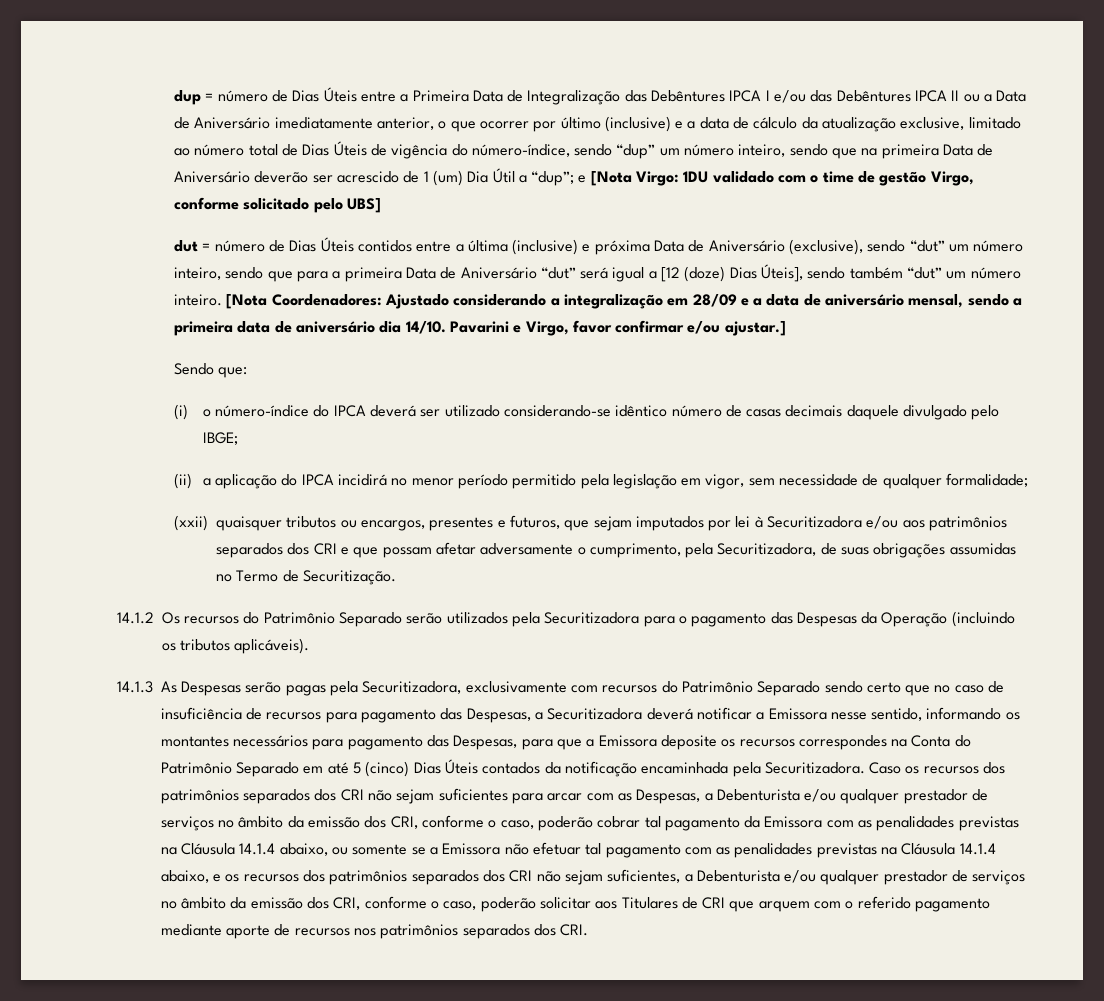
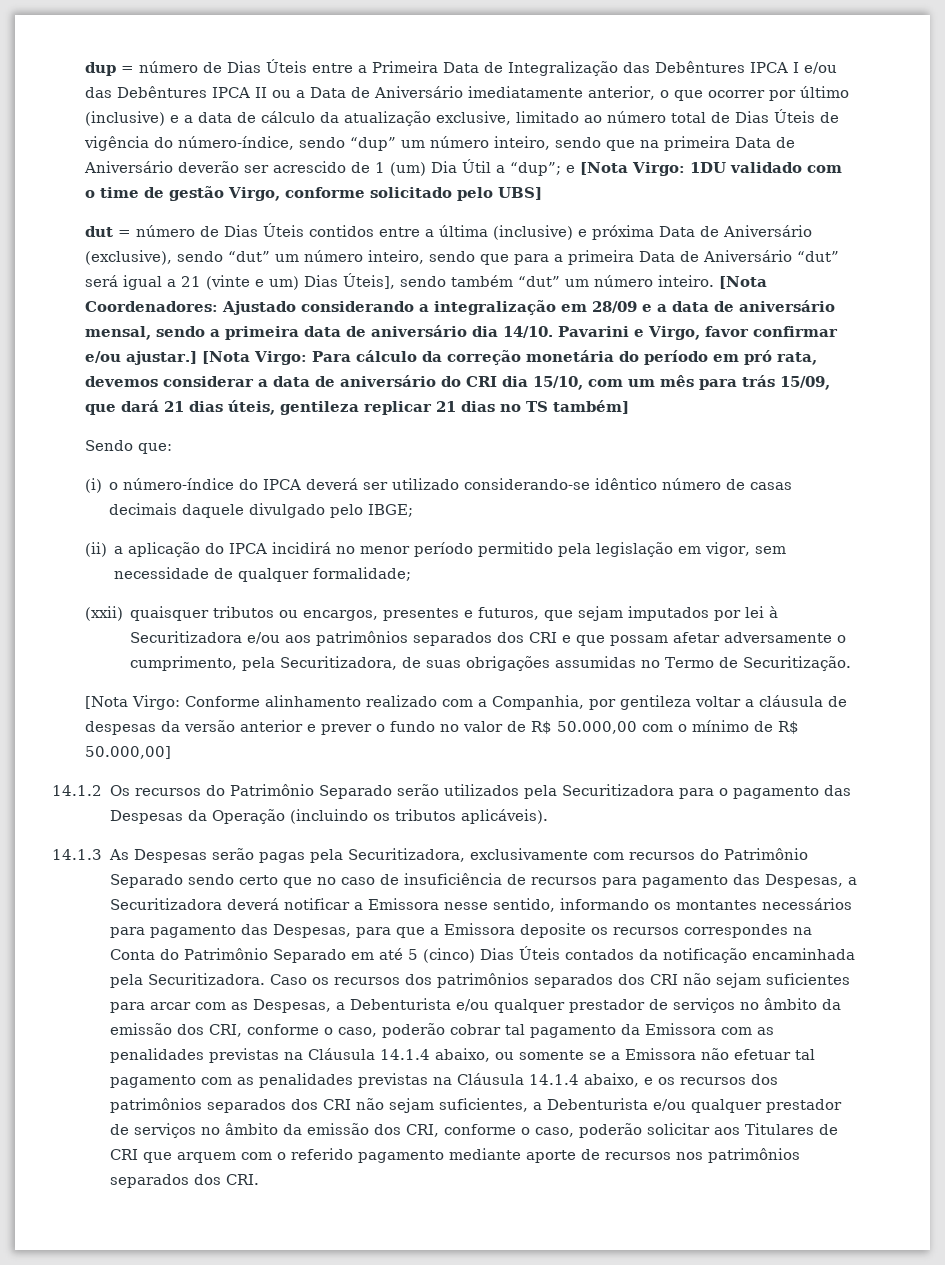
[661,266,726,282] [12 (doze) -> [181,275,300,290] 21 (vinte e um)
(786, 328) none -> [202,350,818,365] [85,375,831,390] [85,400,630,415] [Nota Virgo: Para cálculo da correção monetária do período em pró rata, devemos considerar a data de aniversário do CRI dia 15/10, com um mês para trás 15/09, que dará 21 dias úteis, gentileza replicar 21 dias no TS também]
(396, 577) none -> [85,695,848,710] [85,720,800,735] [85,746,172,759] // [Nota Virgo: Conforme alinhamento realizado com a Companhia, por gentileza voltar a cláusula de despesas da versão anterior e prever o fundo no valor de R$ 50.000,00 com o mínimo de R$ 50.000,00]

